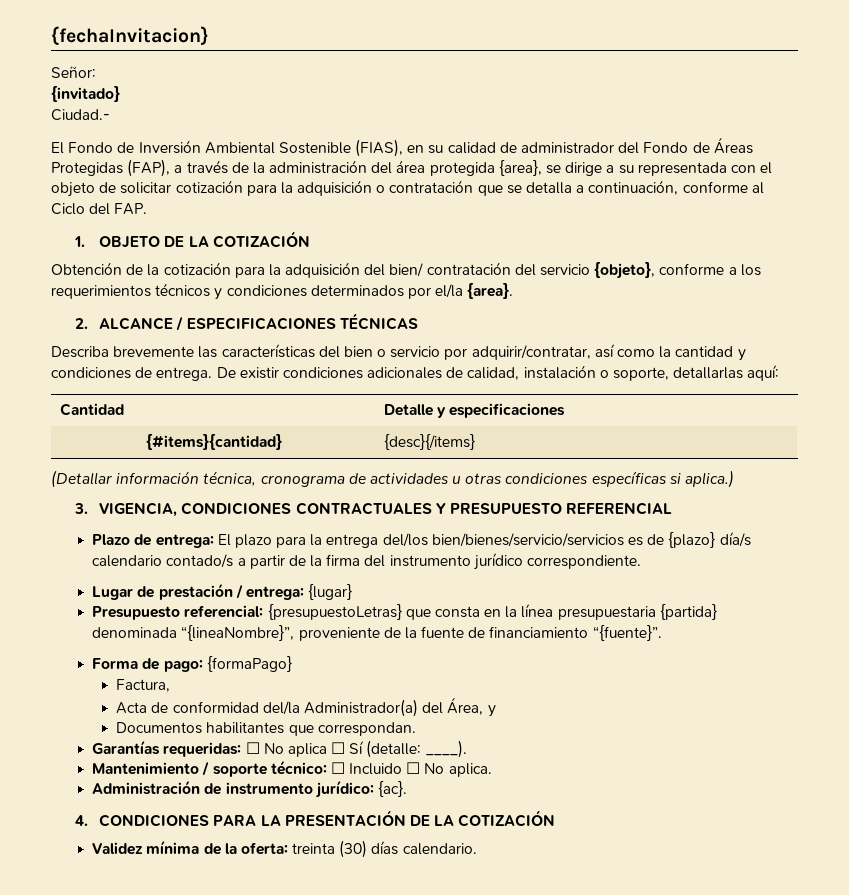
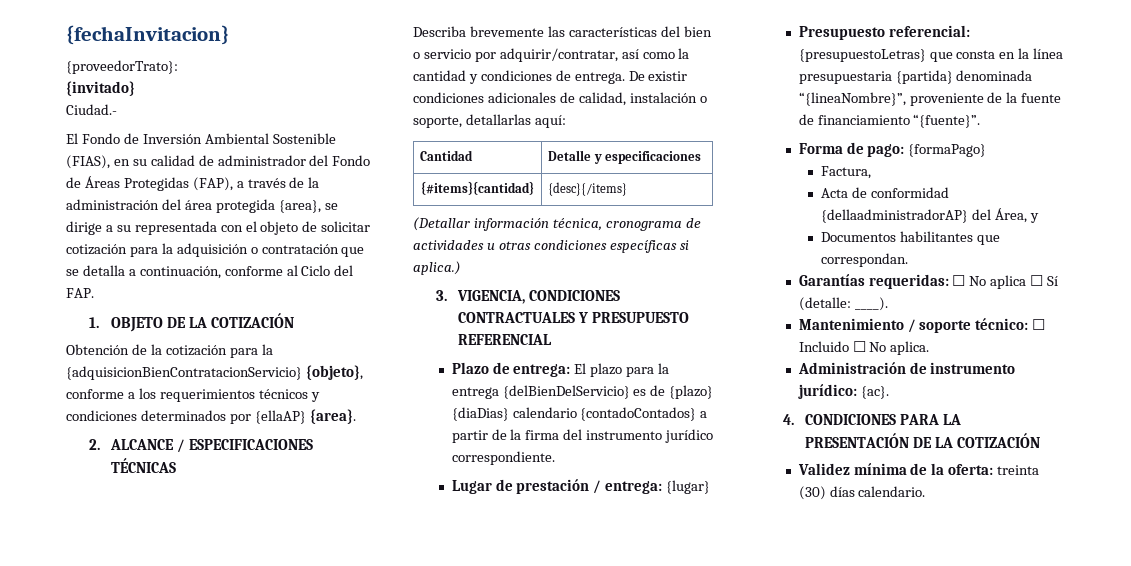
[51,66,96,78] Señor: -> [66,60,178,74] {proveedorTrato}:
[285,262,591,278] adquisición del bien/ contratación del servicio -> [66,366,302,380] {adquisicionBienContratacionServicio}
[435,284,464,298] el/la -> [254,410,306,424] {ellaAP}
[382,533,624,547] del/los bien/bienes/servicio/servicios -> [502,385,630,399] {delBienDelServicio}
[719,532,751,547] [92,554,234,568] día/s calendario contado/s -> [451,407,697,421] {diaDias} calendario {contadoContados}
[262,699,418,717] del/la Administrador(a) -> [821,209,969,223] {dellaadministradorAP}

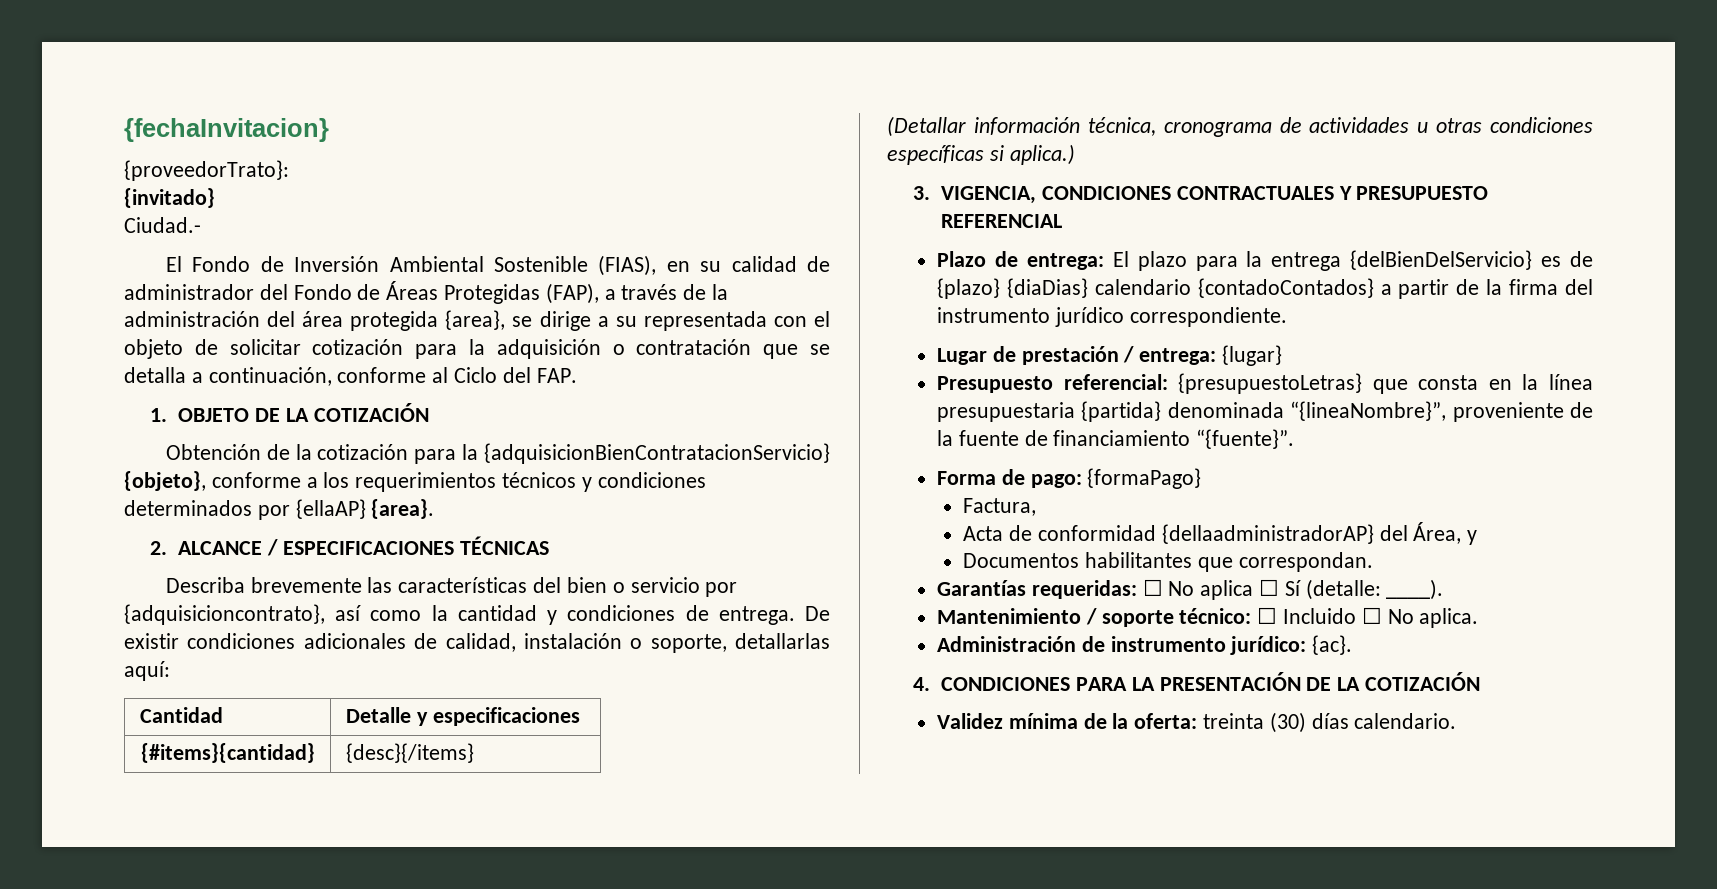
[499,48,618,62] adquirir/contratar, -> [124,604,325,625] {adquisicioncontrato},

